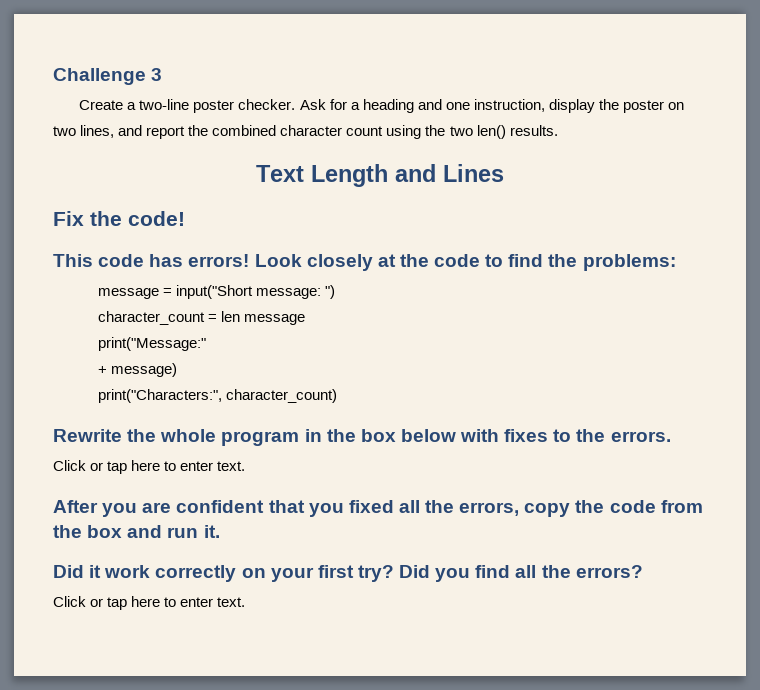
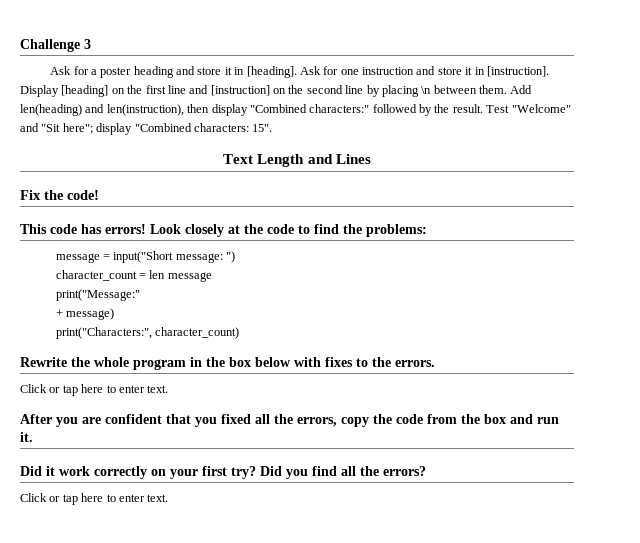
[79,99,296,113] Create a two-line poster checker. -> (91, 44) none
(360, 106) none -> [100,67,132,78] poster
[445,99,685,113] [53,125,558,139] one instruction, display the poster on two lines, and report the combined character count using the two len() results. -> [197,66,549,78] [20,85,533,97] [20,104,571,116] [20,123,273,135] store it in [heading]. Ask for one instruction and store it in [instruction]. Display [heading] on the first line and [instruction] on the second line by placing \n between them. Add len(heading) and len(instruction), then display "Combined characters:" followed by the result. Test "Welcome" and "Sit here"; display "Combined characters: 15".

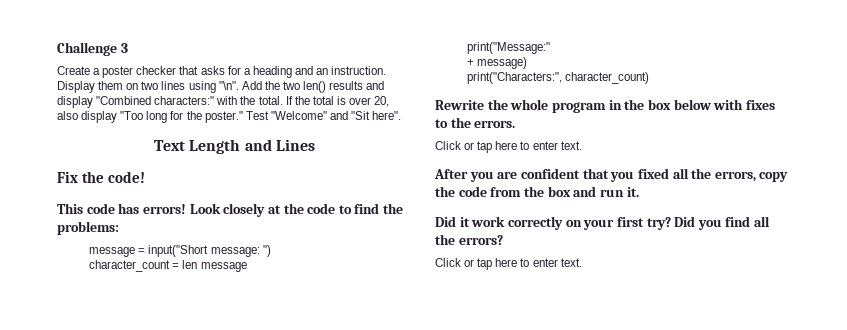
[50,66,72,75] Ask -> [57,66,225,78] Create a poster checker that asks
[100,67,132,78] poster -> (251, 71) none
[197,66,549,78] [20,85,533,97] [20,104,571,116] [20,123,273,135] store it in [heading]. Ask for one instruction and store it in [instruction]. Display [heading] on the first line and [instruction] on the second line by placing \n between them. Add len(heading) and len(instruction), then display "Combined characters:" followed by the result. Test "Welcome" and "Sit here"; display "Combined characters: 15". -> [316,66,387,75] [57,81,385,93] [57,96,390,108] [57,111,402,123] an instruction. Display them on two lines using "\n". Add the two len() results and display "Combined characters:" with the total. If the total is over 20, also display "Too long for the poster." Test "Welcome" and "Sit here".

